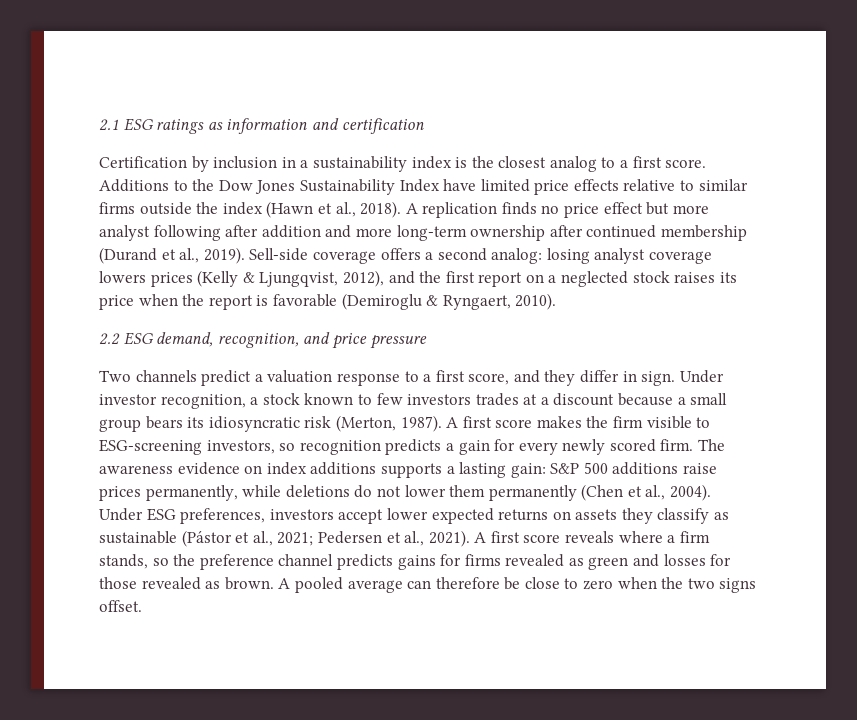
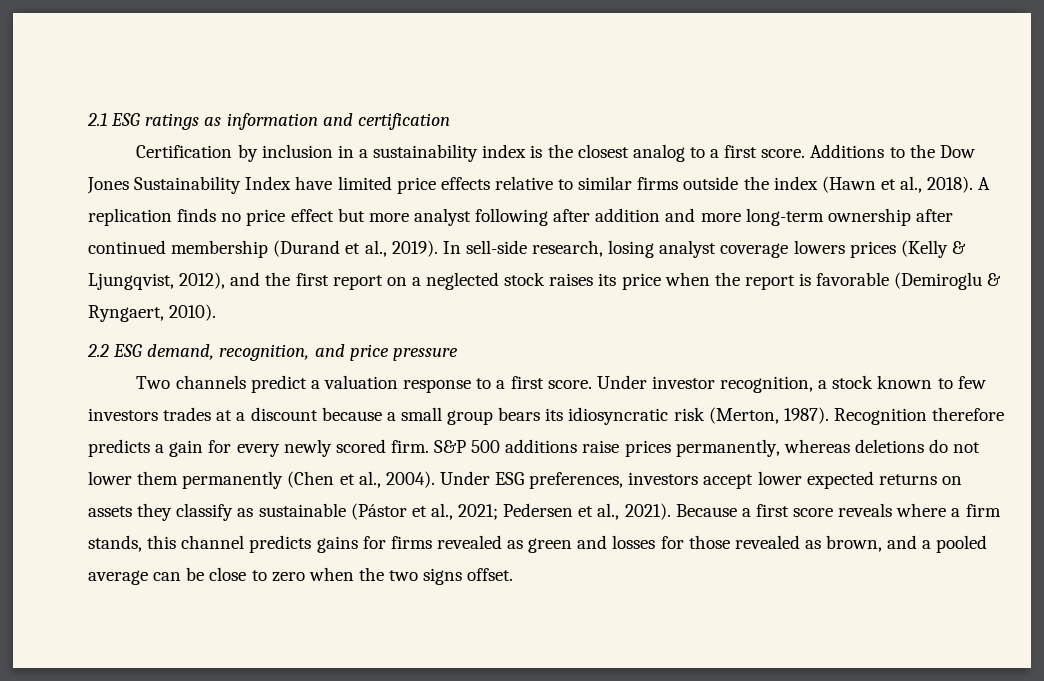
[249,248,543,264] Sell-side coverage offers a second analog: -> [442,240,604,257] In sell-side research,
[468,370,676,386] score, and they differ in sign. -> [547,380,592,389] score.
[446,416,711,429] [99,439,381,455] A first score makes the firm visible to ESG-screening investors, so recognition -> [833,407,1005,425] Recognition therefore
[698,439,726,451] [99,462,546,478] The awareness evidence on index additions supports a lasting gain: -> (429, 446) none
[242,485,282,497] while -> [783,439,850,453] whereas
[474,532,487,543] A -> [675,504,751,517] Because a
[152,554,274,570] so the preference -> [147,535,177,549] this
[224,577,291,590] brown. A -> [826,535,932,552] brown, and a
[435,577,500,589] therefore -> (182, 576) none

